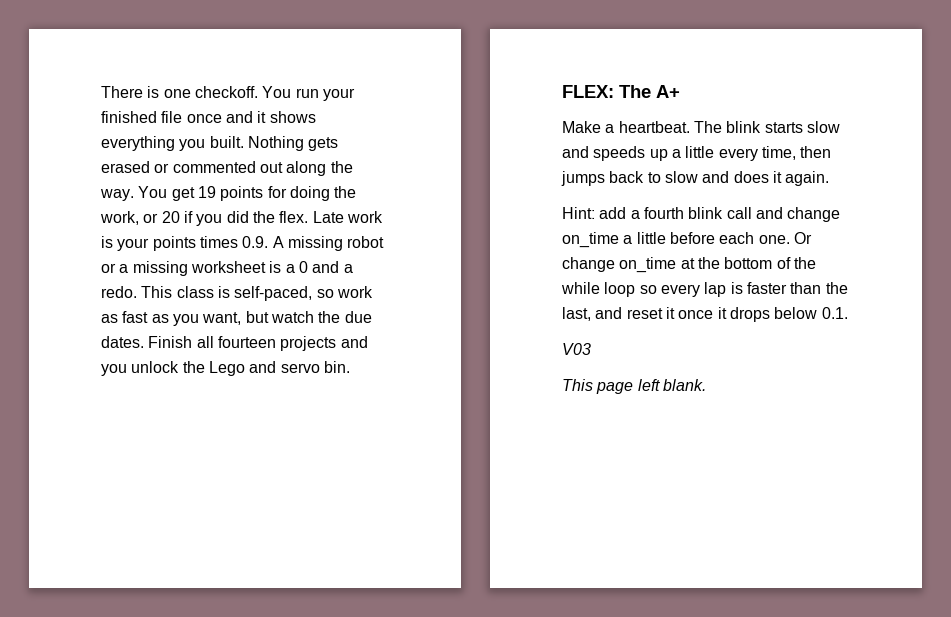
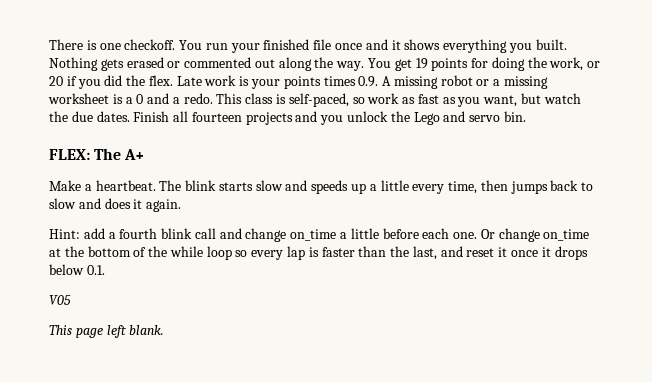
[562,343,591,355] V03 -> [49,295,71,305] V05

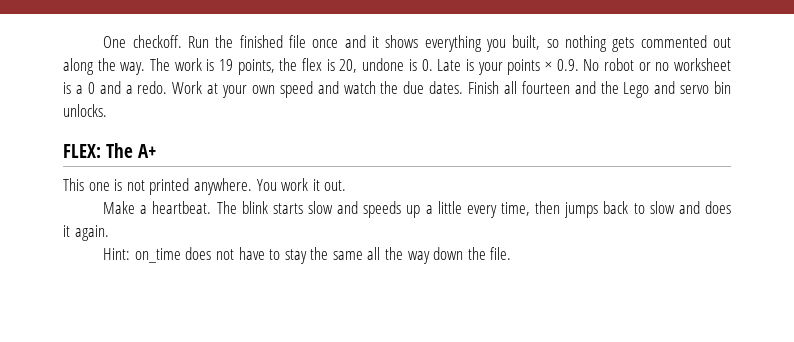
[49,39,260,53] There is one checkoff. You run your -> [103,35,234,48] One checkoff. Run the
[535,39,567,50] [49,57,181,71] built. Nothing gets erased or -> [512,35,635,52] built, so nothing gets
[368,57,601,71] [49,75,549,89] You get 19 points for doing the work, or 20 if you did the flex. Late work is your points times 0.9. A missing robot or a missing -> [150,58,670,75] The work is 19 points, the flex is 20, undone is 0. Late is your points × 0.9. No robot or no
[216,93,542,107] This class is self-paced, so work as fast as you want, but -> [172,81,339,98] Work at your own speed and
[245,111,389,125] projects and you unlock -> [574,81,596,94] and
[503,111,526,122] bin. -> [714,81,731,94] [63,104,107,117] bin unlocks.
(145, 154) none -> [63,178,347,195] // This one is not printed anywhere. You work it out.
[83,228,590,242] [49,246,588,260] [49,264,105,275] [49,295,71,305] [49,325,165,338] add a fourth blink call and change on_time a little before each one. Or change on_time at the bottom of the while loop so every lap is faster than the last, and reset it once it drops below 0.1. // V05 // This page left blank. -> [134,247,512,264] on_time does not have to stay the same all the way down the file.

